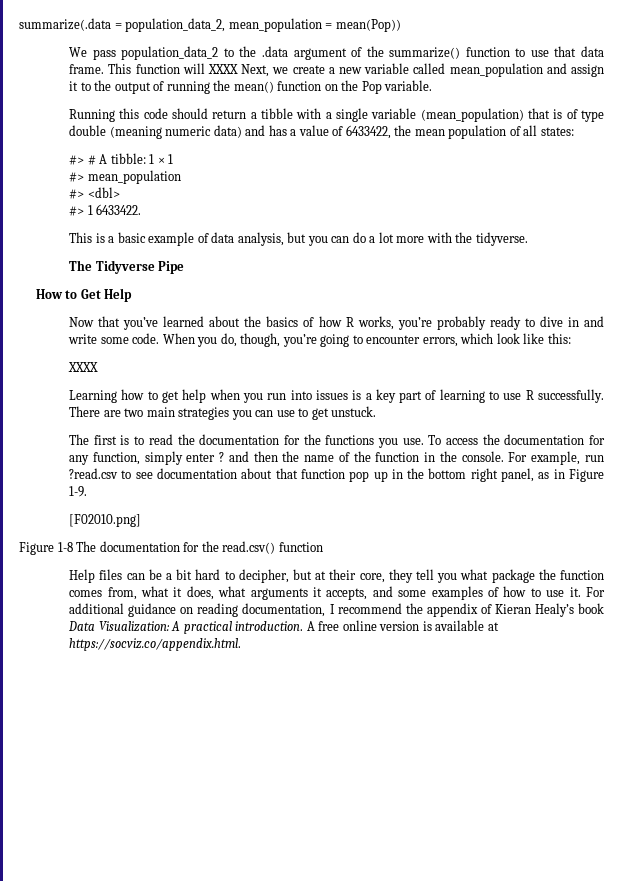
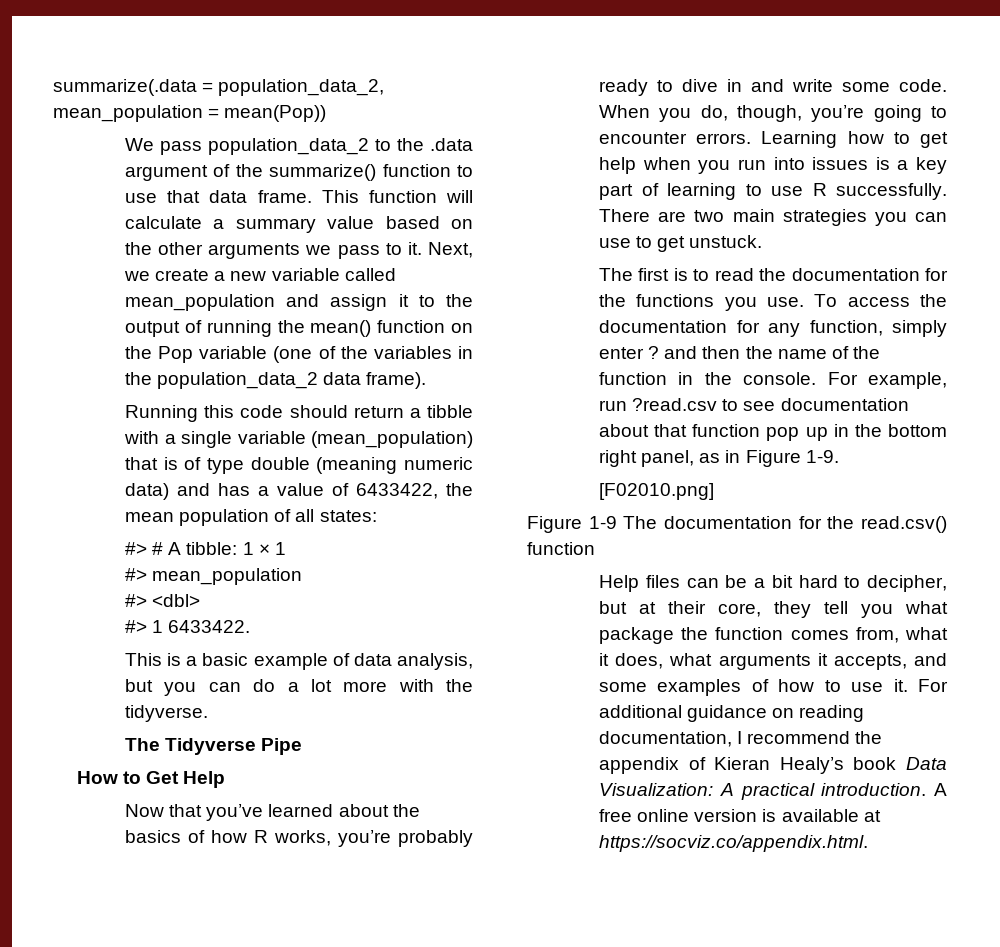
[207,64,238,74] XXXX -> [125,216,473,233] [125,242,422,259] calculate a summary value based on the other arguments we pass to it.
[384,80,433,91] variable. -> [199,346,473,363] [125,372,427,389] variable (one of the variables in the population_data_2 data frame).
[422,333,571,347] [68,362,99,372] errors, which look like this: // XXXX // -> [696,133,752,144] errors.
[57,542,73,552] 1-8 -> [588,516,617,529] 1-9

